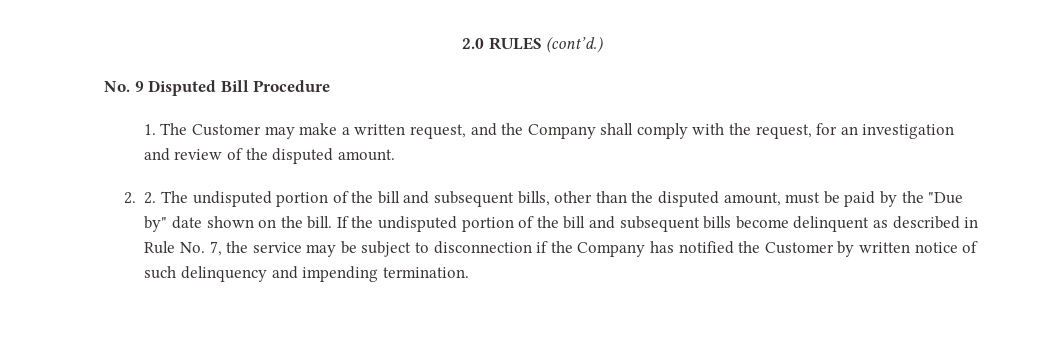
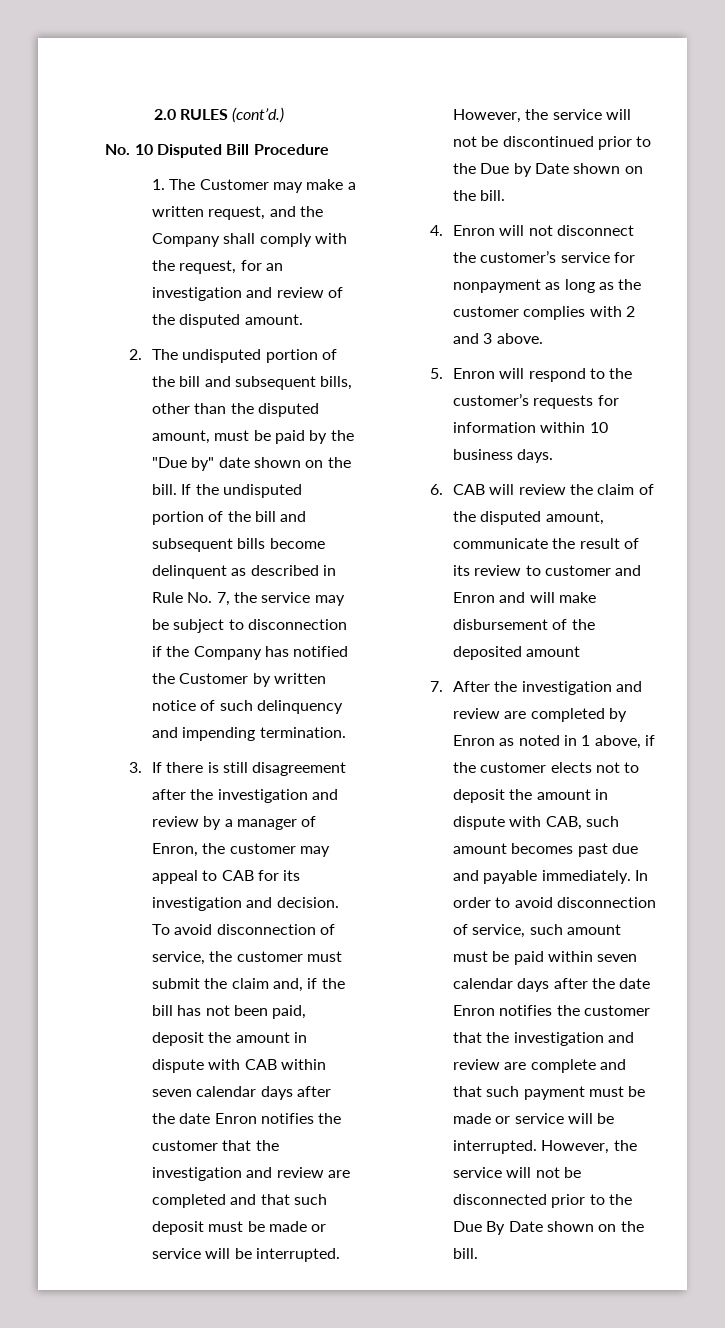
[134,81,144,92] 9 -> [134,144,153,155] 10
[144,192,157,204] 2. -> (142, 354) none
(469, 272) none -> [128,762,347,776] [152,789,339,803] [152,816,317,830] [152,843,331,857] [152,870,301,884] [152,897,339,911] [152,924,336,935] [152,951,343,965] [152,978,345,992] [152,1005,307,1019] [152,1032,308,1046] [152,1059,327,1073] [152,1086,332,1100] [152,1113,342,1124] [152,1140,279,1151] [152,1167,351,1181] [152,1194,328,1208] [152,1221,327,1235] [152,1248,341,1262] [453,109,632,123] [453,136,652,150] [453,163,643,177] [453,190,506,201] [429,225,635,236] [453,250,636,263] [453,279,642,293] [453,306,636,320] [453,333,543,344] [429,368,633,382] [453,393,619,409] [453,422,608,433] [453,449,554,463] [429,484,654,495] [453,511,604,525] [453,538,640,549] [453,565,642,576] [453,592,597,603] [453,619,595,630] [453,646,581,660] [429,681,643,695] [453,708,628,722] [453,735,655,749] [453,762,640,773] [453,789,609,803] [453,816,620,830] [453,843,639,857] [453,870,649,884] [453,897,657,908] [453,924,622,938] [453,951,638,965] [453,978,651,992] [453,1005,651,1016] [453,1032,635,1046] [453,1059,627,1073] [453,1086,646,1100] [453,1113,615,1124] [453,1140,637,1154] [453,1167,582,1178] [453,1194,633,1208] [453,1221,644,1235] [453,1248,479,1259] // 3. If there is still disagreement after the investigation and review by a manager of Enron, the customer may appeal to CAB for its investigation and decision. To avoid disconnection of service, the customer must submit the claim and, if the bill has not been paid, deposit the amount in dispute with CAB within seven calendar days after the date Enron notifies the customer that the investigation and review are completed and that such deposit must be made or service will be interrupted. However, the service will not be discontinued prior to the Due by Date shown on the bill. // 4. Enron will not disconnect the customer’s service for nonpayment as long as the customer complies with 2 and 3 above. // 5. Enron will respond to the customer’s requests for information within 10 business days. // 6. CAB will review the claim of the disputed amount, communicate the result of its review to customer and Enron and will make disbursement of the deposited amount // 7. After the investigation and review are completed by Enron as noted in 1 above, if the customer elects not to deposit the amount in dispute with CAB, such amount becomes past due and payable immediately. In order to avoid disconnection of service, such amount must be paid within seven calendar days after the date Enron notifies the customer that the investigation and review are complete and that such payment must be made or service will be interrupted. However, the service will not be disconnected prior to the Due By Date shown on the bill.

